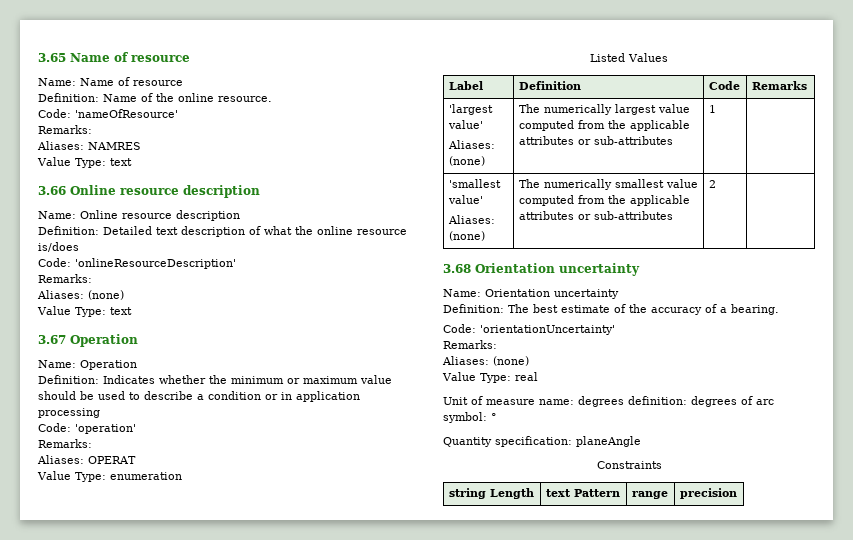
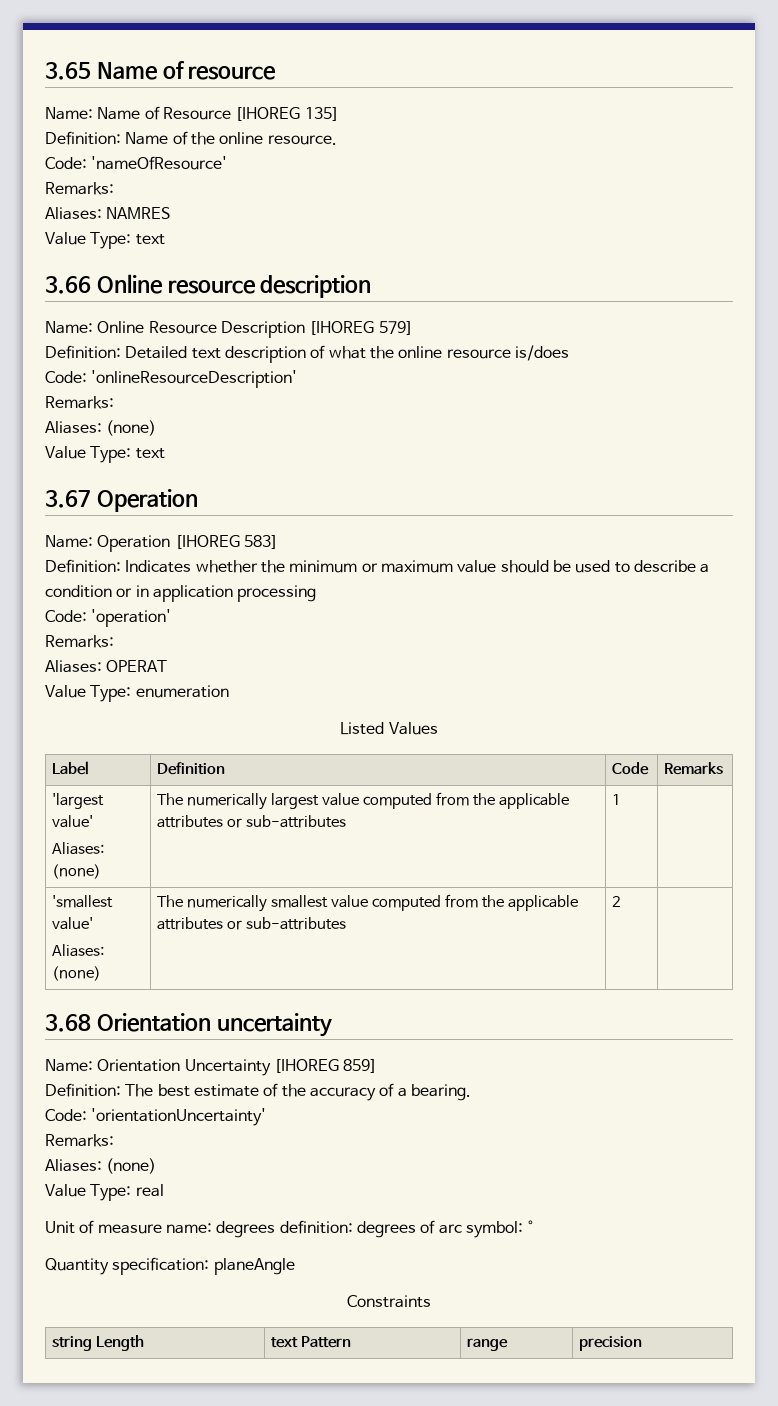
[133,80,183,86] resource -> [162,107,339,121] Resource [IHOREG 135]
[122,210,240,221] resource description -> [148,321,413,338] Resource Description [IHOREG 579]
(137, 365) none -> [174,535,278,549] [IHOREG 583]
[554,289,619,299] uncertainty -> [184,1059,378,1076] Uncertainty [IHOREG 859]

